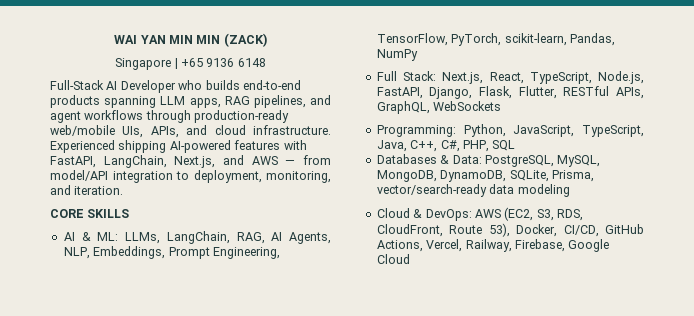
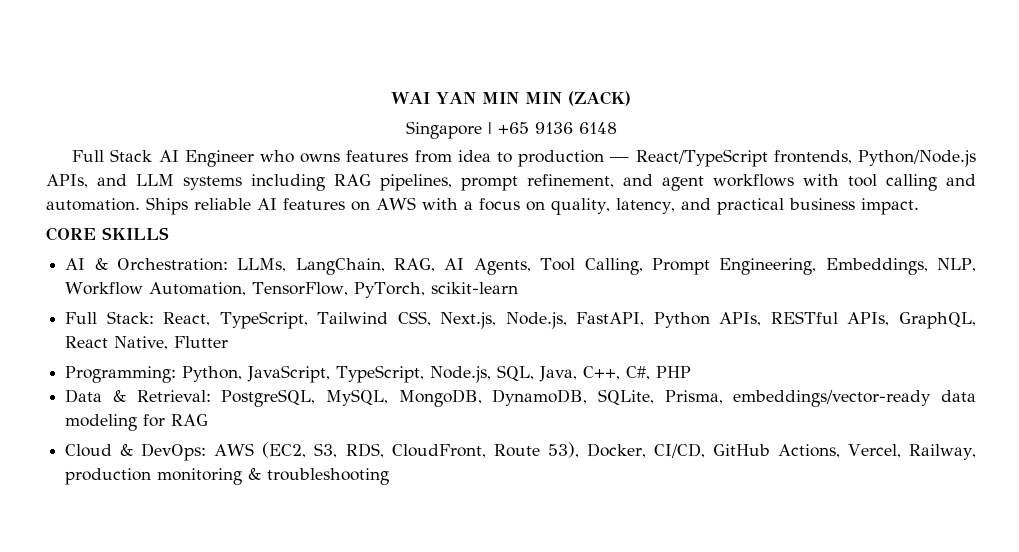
[50,80,301,93] [50,95,331,108] [50,110,290,123] [50,125,331,138] [50,140,307,153] [50,155,331,168] [50,170,331,183] [50,185,124,195] Full-Stack AI Developer who builds end-to-end products spanning LLM apps, RAG pipelines, and agent workflows through production-ready web/mobile UIs, APIs, and cloud infrastructure. Experienced shipping AI-powered features with FastAPI, LangChain, Next.js, and AWS — from model/API integration to deployment, monitoring, and iteration. -> [72,149,977,167] [46,174,976,191] [46,197,919,215] Full Stack AI Engineer who owns features from idea to production — React/TypeScript frontends, Python/Node.js APIs, and LLM systems including RAG pipelines, prompt refinement, and agent workflows with tool calling and automation. Ships reliable AI features on AWS with a focus on quality, latency, and practical business impact.
[97,232,119,241] ML: -> [116,258,228,271] Orchestration:
[63,246,280,259] [376,33,615,46] [376,49,418,61] NLP, Embeddings, Prompt Engineering, TensorFlow, PyTorch, scikit-learn, Pandas, NumPy -> [540,258,977,275] [65,282,519,298] Tool Calling, Prompt Engineering, Embeddings, NLP, Workflow Automation, TensorFlow, PyTorch, scikit-learn
[442,72,484,84] Next.js, -> (154, 317) none
[598,71,644,84] [376,86,644,99] [376,101,502,114] Node.js, FastAPI, Django, Flask, Flutter, RESTful APIs, GraphQL, WebSockets -> [317,311,977,329] [65,336,229,350] Tailwind CSS, Next.js, Node.js, FastAPI, Python APIs, RESTful APIs, GraphQL, React Native, Flutter
(644, 131) none -> [430,365,535,383] Node.js, SQL,
[462,140,516,152] [376,154,482,164] PHP, SQL // Databases & Data: -> [656,366,692,378] [65,389,211,403] PHP // Data & Retrieval:
[376,184,487,197] vector/search-ready -> [733,390,932,407] embeddings/vector-ready
(570, 190) none -> [143,414,209,427] for RAG
[514,239,610,252] [376,254,410,264] Firebase, Google Cloud -> [65,468,390,485] production monitoring & troubleshooting

